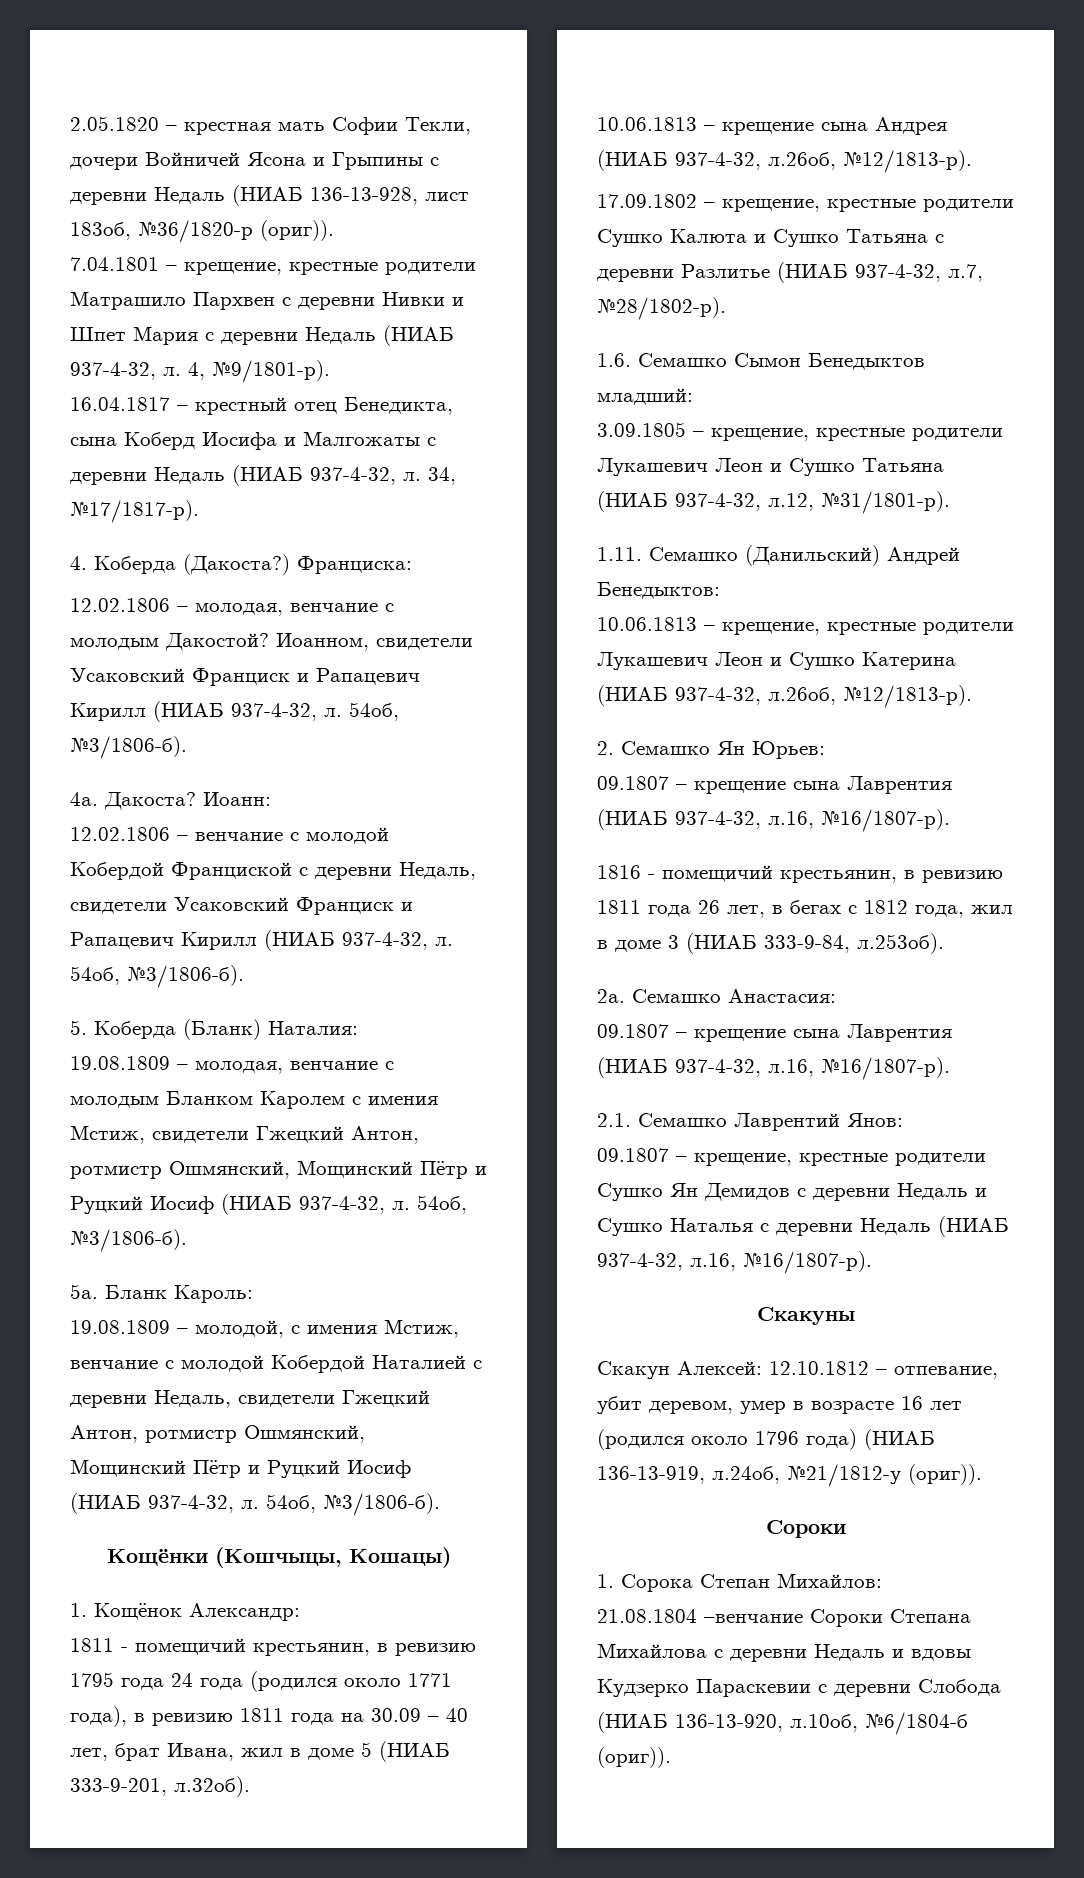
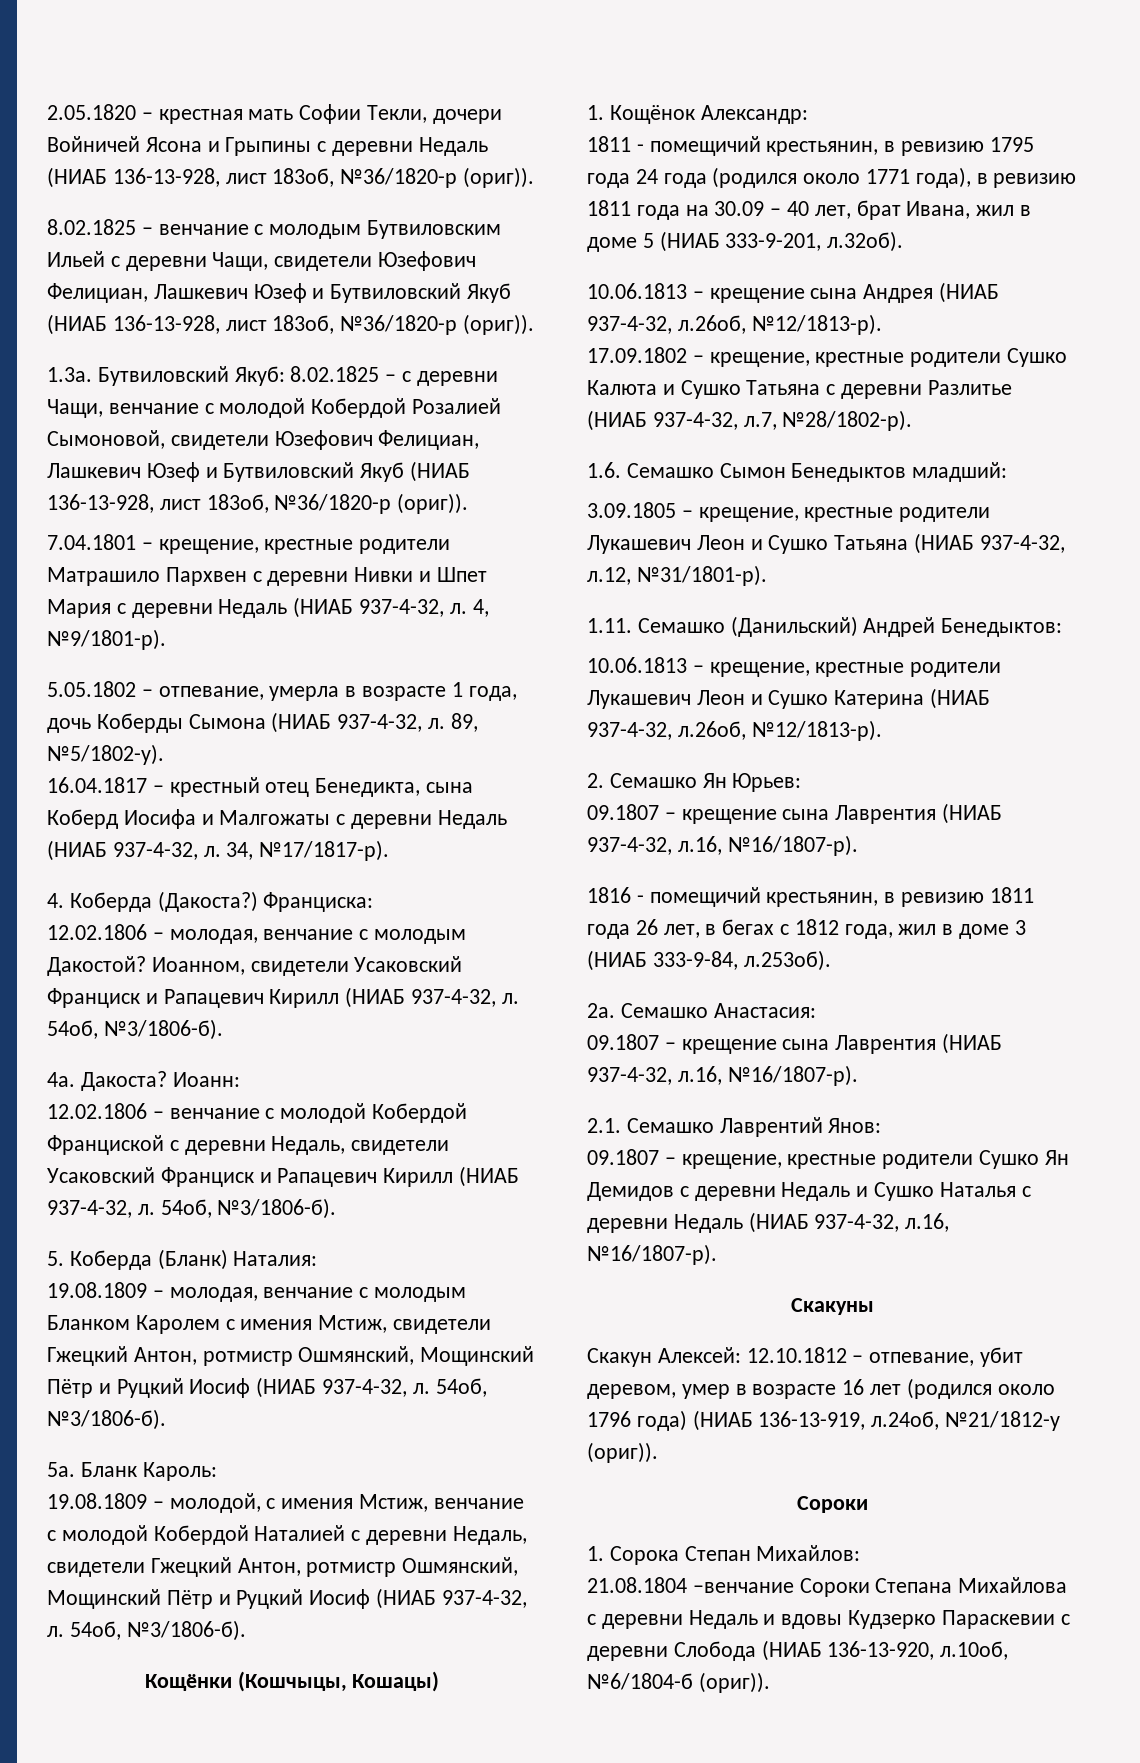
(334, 230) none -> [47,219,502,239] [47,251,477,271] [47,283,512,303] [47,314,535,335] [47,366,498,386] [47,398,502,418] [47,430,480,450] [47,461,471,482] [47,493,469,514] // 8.02.1825 – венчание с молодым Бутвиловским Ильей с деревни Чащи, свидетели Юзефович Фелициан, Лашкевич Юзеф и Бутвиловский Якуб (НИАБ 136-13-928, лист 183об, №36/1820-р (ориг)). // 1.3а. Бутвиловский Якуб: 8.02.1825 – с деревни Чащи, венчание с молодой Кобердой Розалией Сымоновой, свидетели Юзефович Фелициан, Лашкевич Юзеф и Бутвиловский Якуб (НИАБ 136-13-928, лист 183об, №36/1820-р (ориг)).
(330, 371) none -> [47,681,517,701] [47,712,478,733] [47,744,164,765] // 5.05.1802 – отпевание, умерла в возрасте 1 года, дочь Коберды Сымона (НИАБ 937-4-32, л. 89, №5/1802-у).

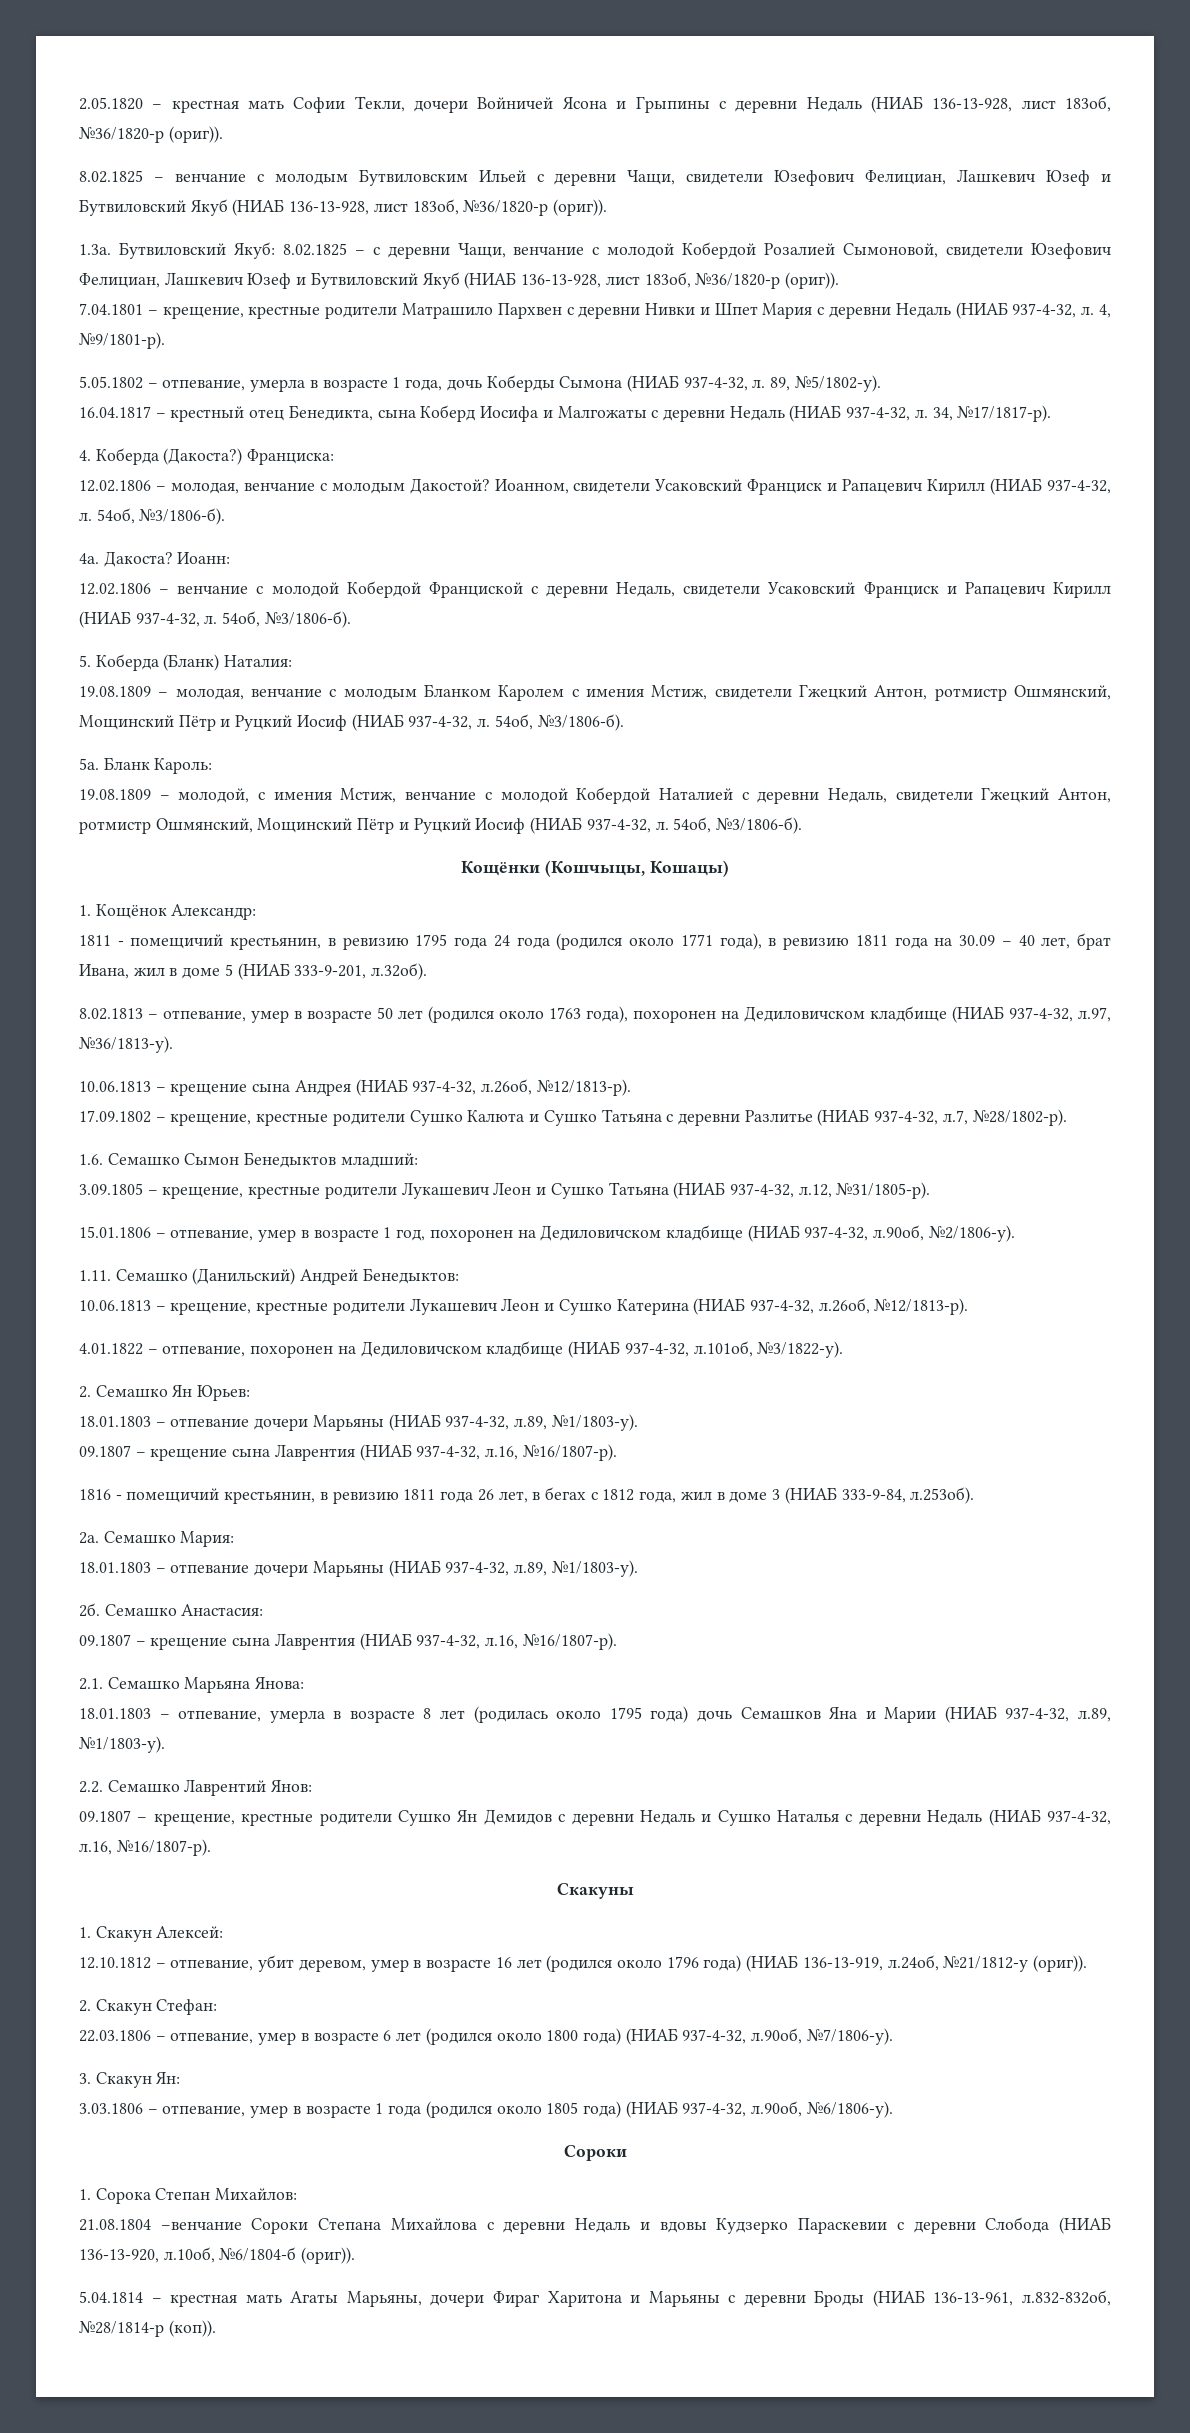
(904, 241) none -> [79,1006,1111,1023] [79,1036,173,1053] // 8.02.1813 – отпевание, умер в возрасте 50 лет (родился около 1763 года), похоронен на Дедиловичском кладбище (НИАБ 937-4-32, л.97, №36/1813-у).
[636,565,767,586] №31/1801-р). -> [836,1182,931,1199] [79,1225,1015,1242] №31/1805-р). // 15.01.1806 – отпевание, умер в возрасте 1 год, похоронен на Дедиловичском кладбище (НИАБ 937-4-32, л.90об, №2/1806-у).
[587,773,802,792] 2. Семашко Ян Юрьев: -> [79,1341,844,1358] [79,1384,251,1401] [79,1414,638,1431] 4.01.1822 – отпевание, похоронен на Дедиловичском кладбище (НИАБ 937-4-32, л.101об, №3/1822-у). // 2. Семашко Ян Юрьев: // 18.01.1803 – отпевание дочери Марьяны (НИАБ 937-4-32, л.89, №1/1803-у).
(708, 1010) none -> [180,1531,235,1547] [79,1560,638,1577] [79,1603,177,1617] Мария: // 18.01.1803 – отпевание дочери Марьяны (НИАБ 937-4-32, л.89, №1/1803-у). // 2б. Семашко
(714, 1125) none -> [184,1676,305,1693] [79,1706,1111,1723] [79,1736,165,1753] [79,1780,180,1793] Марьяна Янова: // 18.01.1803 – отпевание, умерла в возрасте 8 лет (родилась около 1795 года) дочь Семашков Яна и Марии (НИАБ 937-4-32, л.89, №1/1803-у). // 2.2. Семашко
(874, 1306) none -> [79,1927,91,1938] 1.
(741, 1355) none -> (224, 1932) //
(658, 1452) none -> [79,1999,218,2015] [79,2028,893,2045] [79,2071,181,2088] [79,2101,893,2118] // 2. Скакун Стефан: // 22.03.1806 – отпевание, умер в возрасте 6 лет (родился около 1800 года) (НИАБ 937-4-32, л.90об, №7/1806-у). // 3. Скакун Ян: // 3.03.1806 – отпевание, умер в возрасте 1 года (родился около 1805 года) (НИАБ 937-4-32, л.90об, №6/1806-у).
(770, 1682) none -> [79,2290,1111,2307] [79,2320,216,2337] // 5.04.1814 – крестная мать Агаты Марьяны, дочери Фираг Харитона и Марьяны с деревни Броды (НИАБ 136-13-961, л.832-832об, №28/1814-р (коп)).

